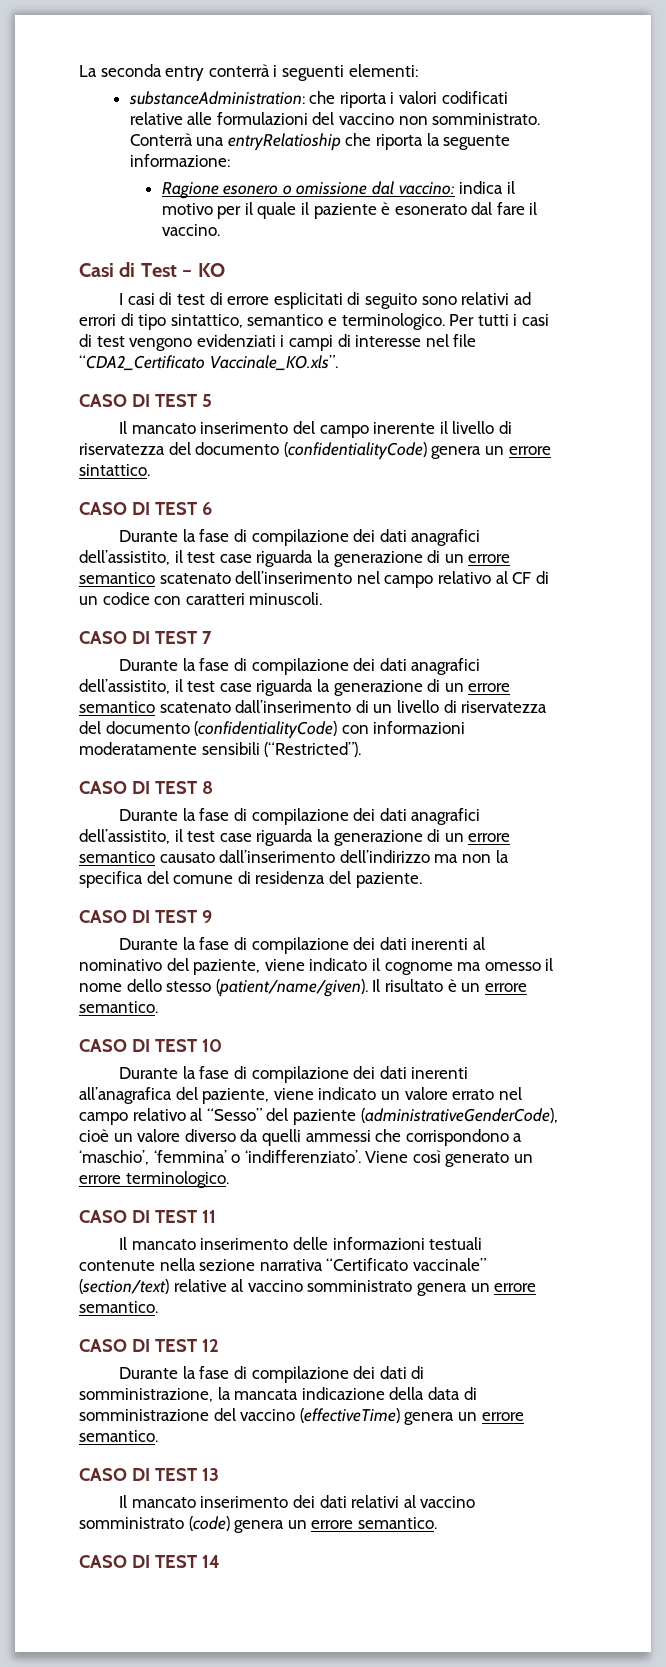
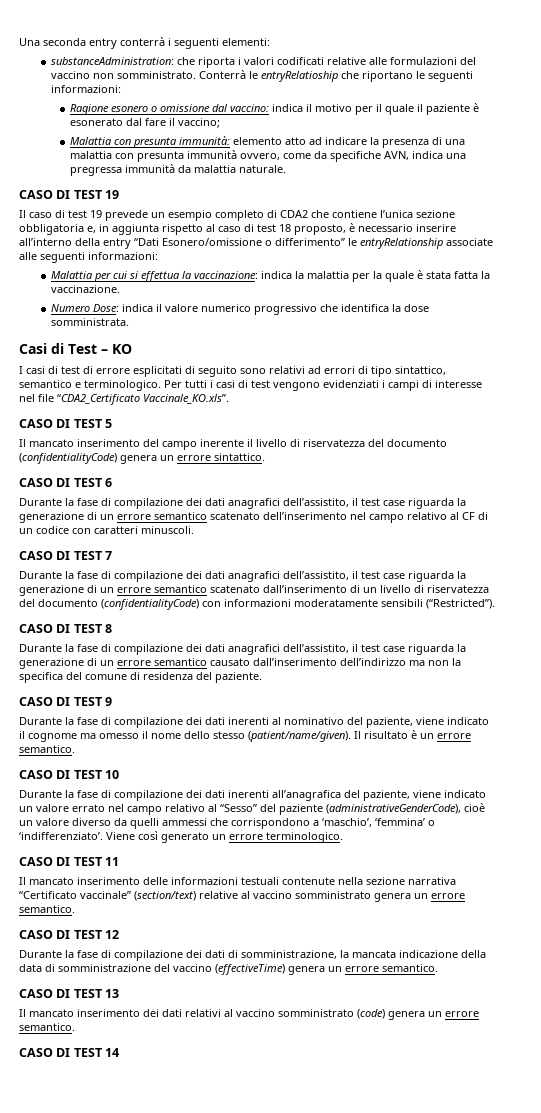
[79,65,97,77] La -> [19,38,40,46] Una
[196,137,225,146] una -> [248,71,258,79] le
[375,133,511,150] [129,154,230,167] riporta la seguente informazione: -> [361,71,473,82] [50,85,121,93] riportano le seguenti informazioni:
[161,224,220,236] vaccino. -> [178,118,221,128] [70,136,466,148] [70,150,467,162] [70,164,287,176] [19,190,120,199] [19,210,455,221] [19,223,456,235] [19,238,493,249] [19,252,158,263] [50,270,490,282] [50,285,120,293] [50,304,429,315] [50,318,129,326] vaccino; // Malattia con presunta immunità: elemento atto ad indicare la presenza di una malattia con presunta immunità ovvero, come da specifiche AVN, indica una pregressa immunità da malattia naturale. // CASO DI TEST 19 // Il caso di test 19 prevede un esempio completo di CDA2 che contiene l’unica sezione obbligatoria e, in aggiunta rispetto al caso di test 18 proposto, è necessario inserire all’interno della entry “Dati Esonero/omissione o differimento” le entryRelationship associate alle seguenti informazioni: // Malattia per cui si effettua la vaccinazione: indica la malattia per la quale è stata fatta la vaccinazione. // Numero Dose: indica il valore numerico progressivo che identifica la dose somministrata.

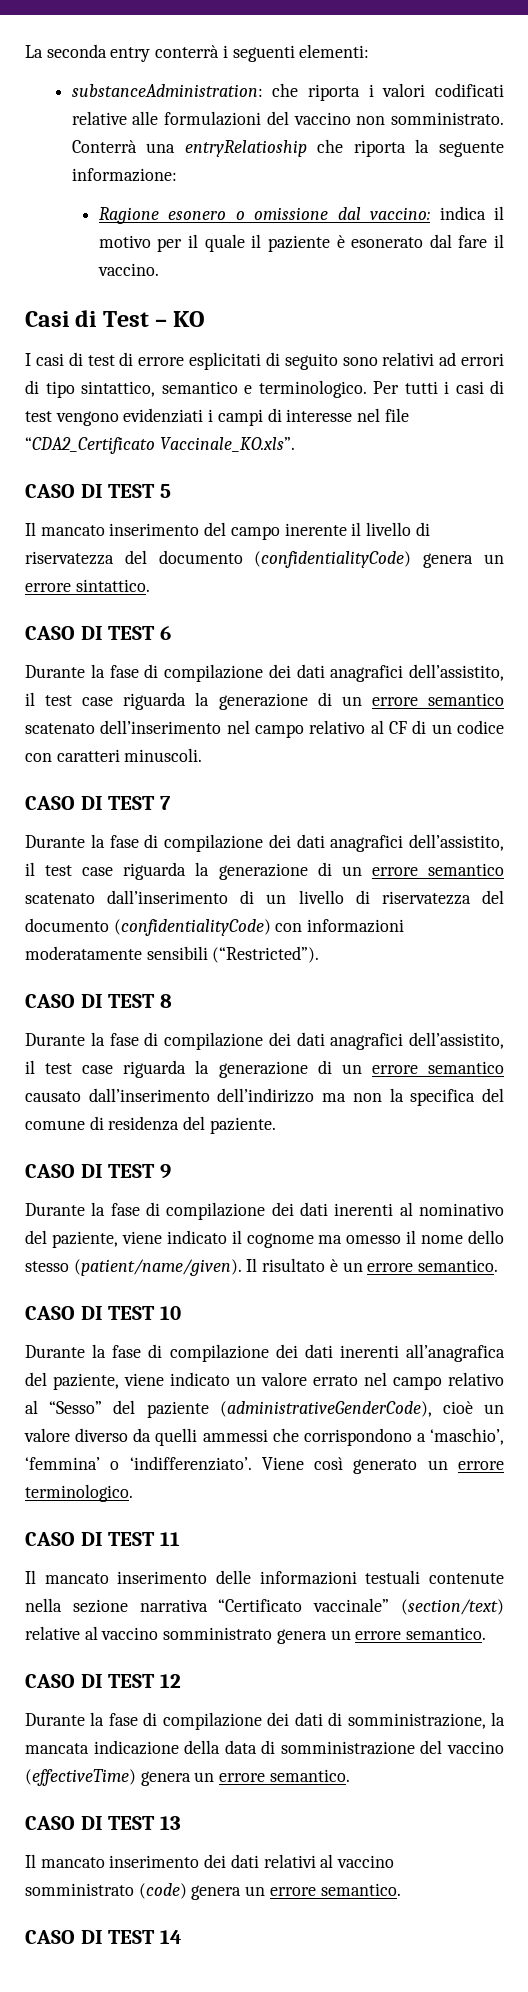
[19,38,40,46] Una -> [25,45,43,58] La
[248,71,258,79] le -> [146,143,176,153] una
[361,71,473,82] [50,85,121,93] riportano le seguenti informazioni: -> [353,139,504,157] [71,168,177,182] riporta la seguente informazione:
[178,118,221,128] [70,136,466,148] [70,150,467,162] [70,164,287,176] [19,190,120,199] [19,210,455,221] [19,223,456,235] [19,238,493,249] [19,252,158,263] [50,270,490,282] [50,285,120,293] [50,304,429,315] [50,318,129,326] vaccino; // Malattia con presunta immunità: elemento atto ad indicare la presenza di una malattia con presunta immunità ovvero, come da specifiche AVN, indica una pregressa immunità da malattia naturale. // CASO DI TEST 19 // Il caso di test 19 prevede un esempio completo di CDA2 che contiene l’unica sezione obbligatoria e, in aggiunta rispetto al caso di test 18 proposto, è necessario inserire all’interno della entry “Dati Esonero/omissione o differimento” le entryRelationship associate alle seguenti informazioni: // Malattia per cui si effettua la vaccinazione: indica la malattia per la quale è stata fatta la vaccinazione. // Numero Dose: indica il valore numerico progressivo che identifica la dose somministrata. -> [97,263,159,276] vaccino.

